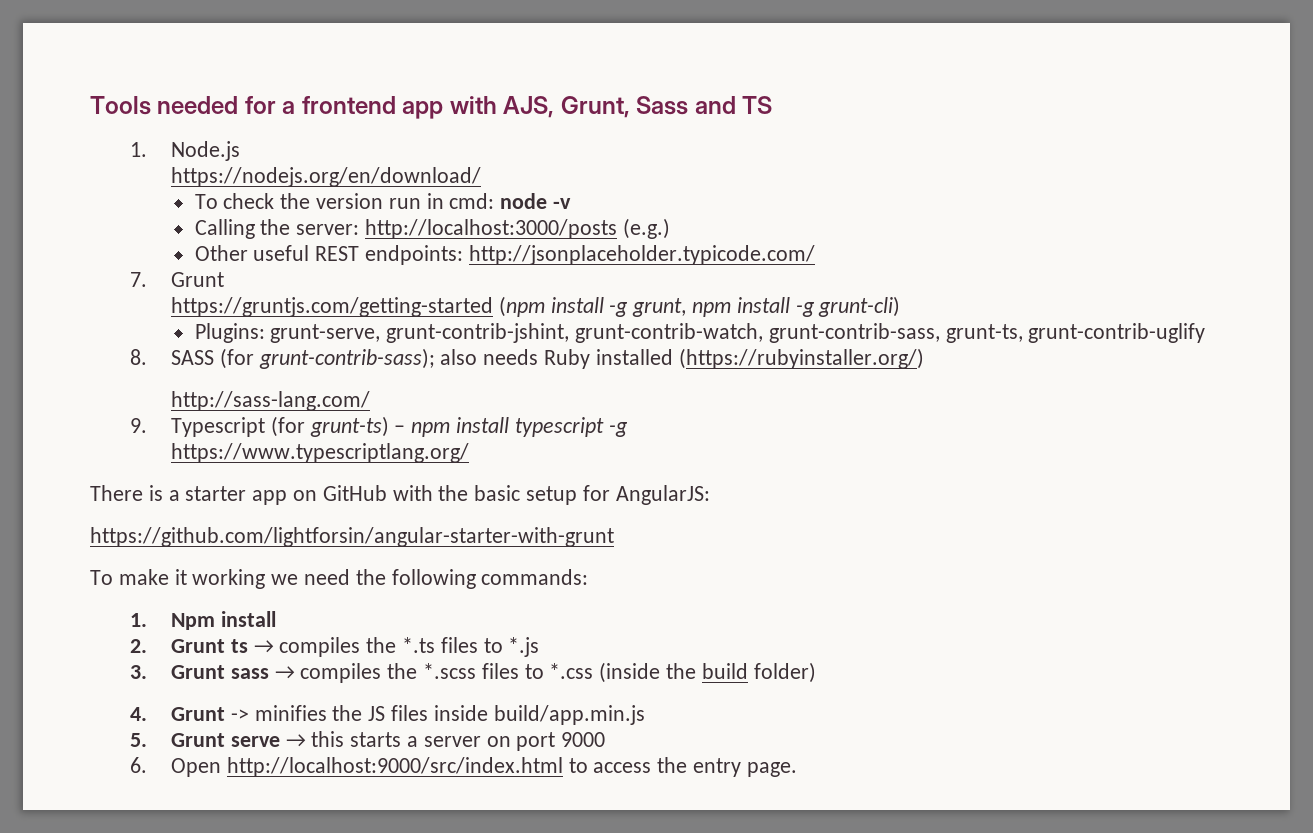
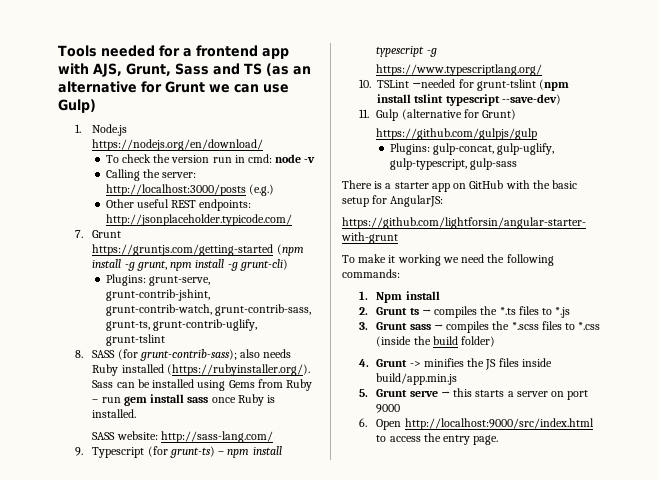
(773, 105) none -> [266,63,311,76] [58,81,289,93] [58,99,96,113] (as an alternative for Grunt we can use Gulp)
[1028,323,1206,343] grunt-contrib-uglify -> [152,319,257,331] [105,334,165,346] grunt-contrib-uglify, grunt-tslint
[678,348,924,369] (https://rubyinstaller.org/) // -> [166,364,310,376] [92,379,313,391] [92,394,276,406] [92,409,137,418] [92,431,158,440] (https://rubyinstaller.org/). Sass can be installed using Gems from Ruby – run gem install sass once Ruby is installed. // SASS website:
(469, 453) none -> [359,79,570,91] [377,94,561,106] [359,109,517,121] [376,128,538,140] [389,143,555,155] [389,158,517,170] // 10. TSLint →needed for grunt-tslint (npm install tslint typescript --save-dev) // 11. Gulp (alternative for Grunt) // https://github.com/gulpjs/gulp // Plugins: gulp-concat, gulp-uglify, gulp-typescript, gulp-sass

